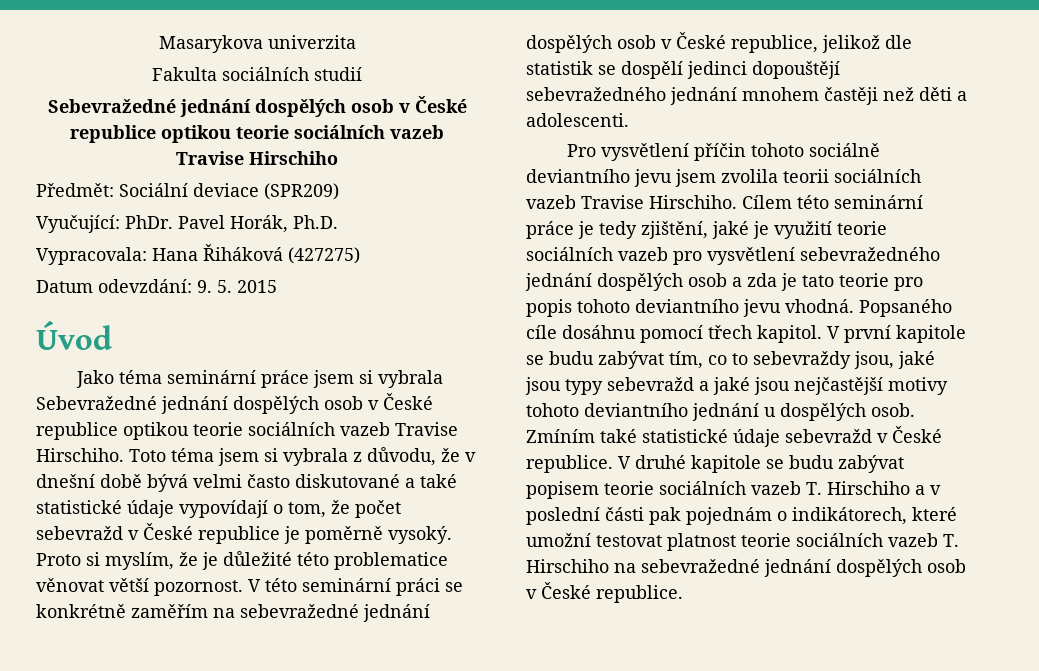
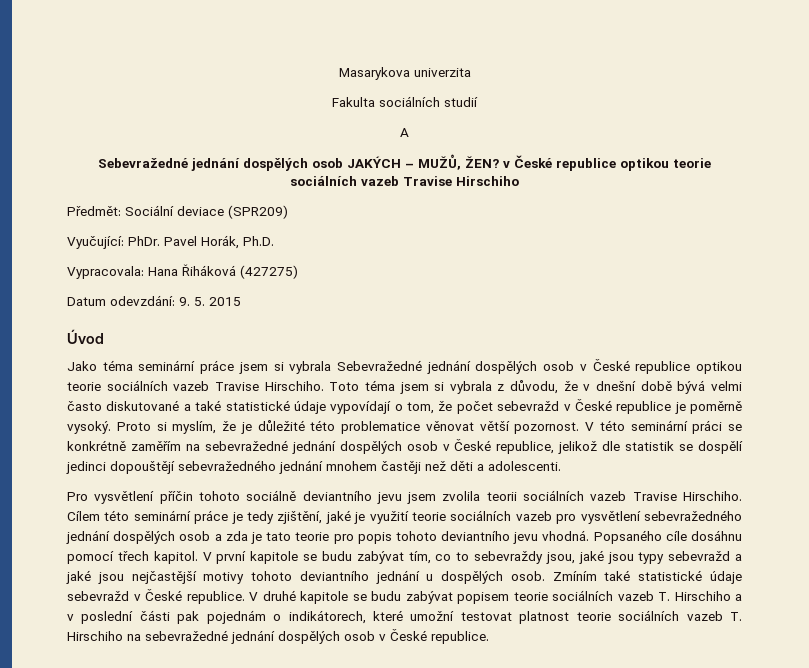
[47,99,394,117] // Sebevražedné jednání dospělých osob -> [400,128,409,137] [98,154,499,171] // A // Sebevražedné jednání dospělých osob JAKÝCH – MUŽŮ, ŽEN?

